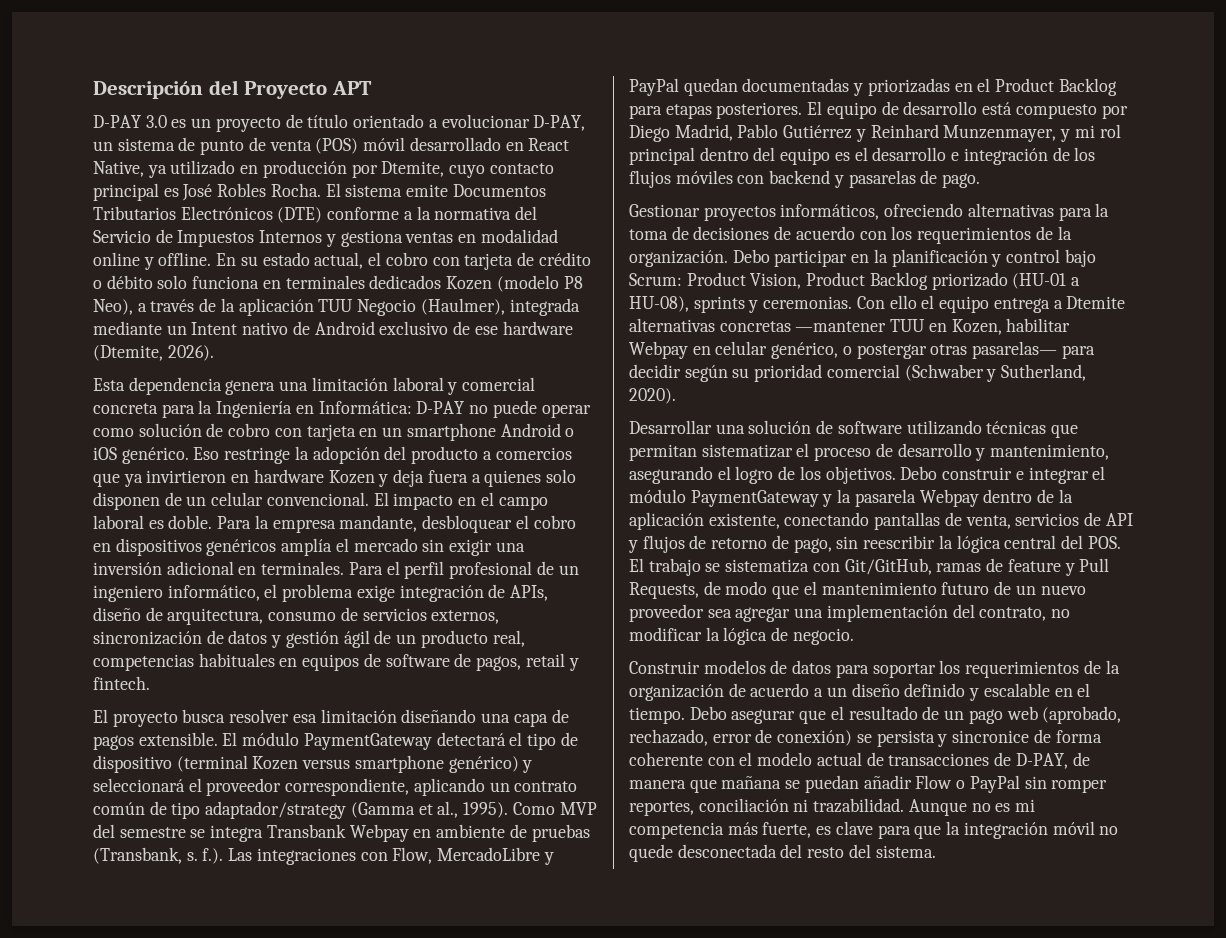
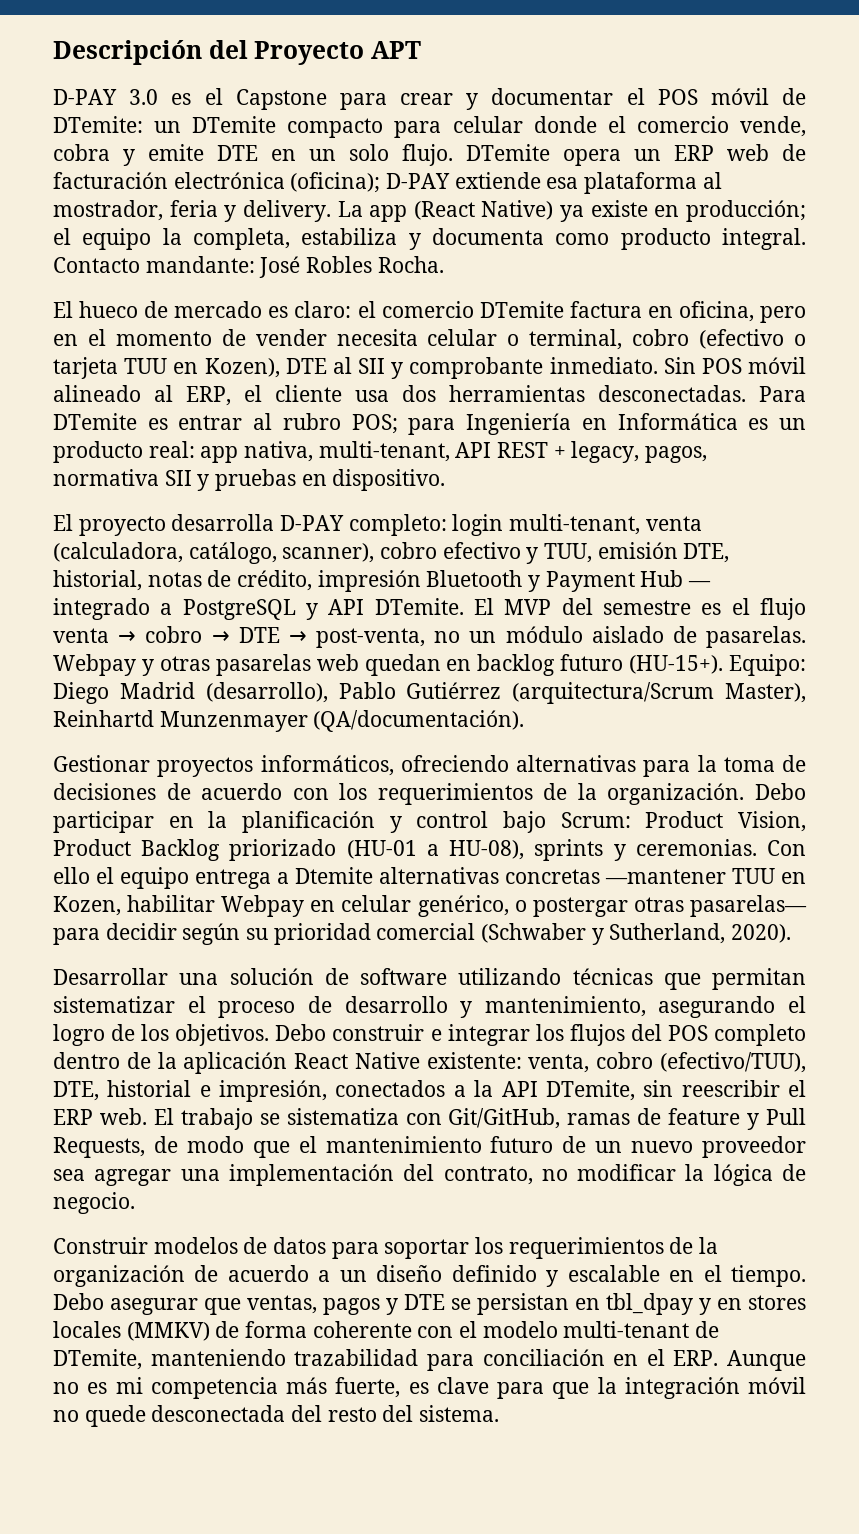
[191,114,586,132] [93,137,570,155] [93,160,554,178] [93,183,546,201] [93,206,538,223] [93,229,558,247] [93,252,591,270] [93,275,583,292] [93,298,580,316] [93,321,573,335] [93,345,214,361] [93,377,536,395] [93,400,591,418] [93,423,575,441] [93,446,572,464] [93,469,576,487] [93,492,548,510] [93,515,576,533] [93,538,525,556] [93,561,579,579] [93,584,549,602] [93,607,500,625] [93,630,525,648] [93,653,579,671] [93,676,150,690] [93,709,569,727] [93,732,578,750] [93,755,533,773] [93,778,578,796] [93,801,597,819] [93,824,590,842] [93,847,554,865] [629,78,1117,96] [629,101,1128,119] [629,124,1121,142] [629,147,1096,165] [629,170,981,188] un proyecto de título orientado a evolucionar D-PAY, un sistema de punto de venta (POS) móvil desarrollado en React Native, ya utilizado en producción por Dtemite, cuyo contacto principal es José Robles Rocha. El sistema emite Documentos Tributarios Electrónicos (DTE) conforme a la normativa del Servicio de Impuestos Internos y gestiona ventas en modalidad online y offline. En su estado actual, el cobro con tarjeta de crédito o débito solo funciona en terminales dedicados Kozen (modelo P8 Neo), a través de la aplicación TUU Negocio (Haulmer), integrada mediante un Intent nativo de Android exclusivo de ese hardware (Dtemite, 2026). // Esta dependencia genera una limitación laboral y comercial concreta para la Ingeniería en Informática: D-PAY no puede operar como solución de cobro con tarjeta en un smartphone Android o iOS genérico. Eso restringe la adopción del producto a comercios que ya invirtieron en hardware Kozen y deja fuera a quienes solo disponen de un celular convencional. El impacto en el campo laboral es doble. Para la empresa mandante, desbloquear el cobro en dispositivos genéricos amplía el mercado sin exigir una inversión adicional en terminales. Para el perfil profesional de un ingeniero informático, el problema exige integración de APIs, diseño de arquitectura, consumo de servicios externos, sincronización de datos y gestión ágil de un producto real, competencias habituales en equipos de software de pagos, retail y fintech. // El proyecto busca resolver esa limitación diseñando una capa de pagos extensible. El módulo PaymentGateway detectará el tipo de dispositivo (terminal Kozen versus smartphone genérico) y seleccionará el proveedor correspondiente, aplicando un contrato común de tipo adaptador/strategy (Gamma et al., 1995). Como MVP del semestre se integra Transbank Webpay en ambiente de pruebas (Transbank, s. f.). Las integraciones con Flow, MercadoLibre y PayPal quedan documentadas y priorizadas en el Product Backlog para etapas posteriores. El equipo de desarrollo está compuesto por Diego Madrid, Pablo Gutiérrez y Reinhard Munzenmayer, y mi rol principal dentro del equipo es el desarrollo e integración de los flujos móviles con backend y pasarelas de pago. -> [204,88,806,110] [53,116,806,138] [53,144,806,166] [53,172,722,194] [53,200,806,222] [53,228,806,250] [53,256,444,278] [53,301,807,323] [53,329,806,350] [53,357,806,379] [53,385,806,406] [53,413,807,435] [53,441,708,463] [53,469,446,491] [53,514,702,536] [53,542,730,564] [53,570,712,592] [53,598,806,620] [53,626,806,648] [53,654,806,676] [53,682,806,704] [53,710,525,732] el Capstone para crear y documentar el POS móvil de DTemite: un DTemite compacto para celular donde el comercio vende, cobra y emite DTE en un solo flujo. DTemite opera un ERP web de facturación electrónica (oficina); D-PAY extiende esa plataforma al mostrador, feria y delivery. La app (React Native) ya existe en producción; el equipo la completa, estabiliza y documenta como producto integral. Contacto mandante: José Robles Rocha. // El hueco de mercado es claro: el comercio DTemite factura en oficina, pero en el momento de vender necesita celular o terminal, cobro (efectivo o tarjeta TUU en Kozen), DTE al SII y comprobante inmediato. Sin POS móvil alineado al ERP, el cliente usa dos herramientas desconectadas. Para DTemite es entrar al rubro POS; para Ingeniería en Informática es un producto real: app nativa, multi-tenant, API REST + legacy, pagos, normativa SII y pruebas en dispositivo. // El proyecto desarrolla D-PAY completo: login multi-tenant, venta (calculadora, catálogo, scanner), cobro efectivo y TUU, emisión DTE, historial, notas de crédito, impresión Bluetooth y Payment Hub — integrado a PostgreSQL y API DTemite. El MVP del semestre es el flujo venta → cobro → DTE → post-venta, no un módulo aislado de pasarelas. Webpay y otras pasarelas web quedan en backlog futuro (HU-15+). Equipo: Diego Madrid (desarrollo), Pablo Gutiérrez (arquitectura/Scrum Master), Reinhartd Munzenmayer (QA/documentación).
[1092,466,1106,480] [629,489,1073,507] [629,512,1133,530] [628,535,1121,553] el módulo PaymentGateway y la pasarela Webpay dentro de la aplicación existente, conectando pantallas de venta, servicios de API y flujos de retorno de pago, sin reescribir la lógica central del POS. -> [535,1024,807,1046] [53,1052,806,1074] [53,1080,807,1102] [53,1108,147,1125] los flujos del POS completo dentro de la aplicación React Native existente: venta, cobro (efectivo/TUU), DTE, historial e impresión, conectados a la API DTemite, sin reescribir el ERP web.
[830,706,1122,724] [629,729,1030,747] el resultado de un pago web (aprobado, rechazado, error de conexión) se persista y sincronice -> [247,1293,806,1315] [53,1321,210,1341] ventas, pagos y DTE se persistan en tbl_dpay y en stores locales (MMKV)
[816,752,1090,769] [629,775,1108,793] [629,798,905,816] actual de transacciones de D-PAY, de manera que mañana se puedan añadir Flow o PayPal sin romper reportes, conciliación ni trazabilidad. -> [563,1321,720,1338] [53,1349,719,1371] multi-tenant de DTemite, manteniendo trazabilidad para conciliación en el ERP.

